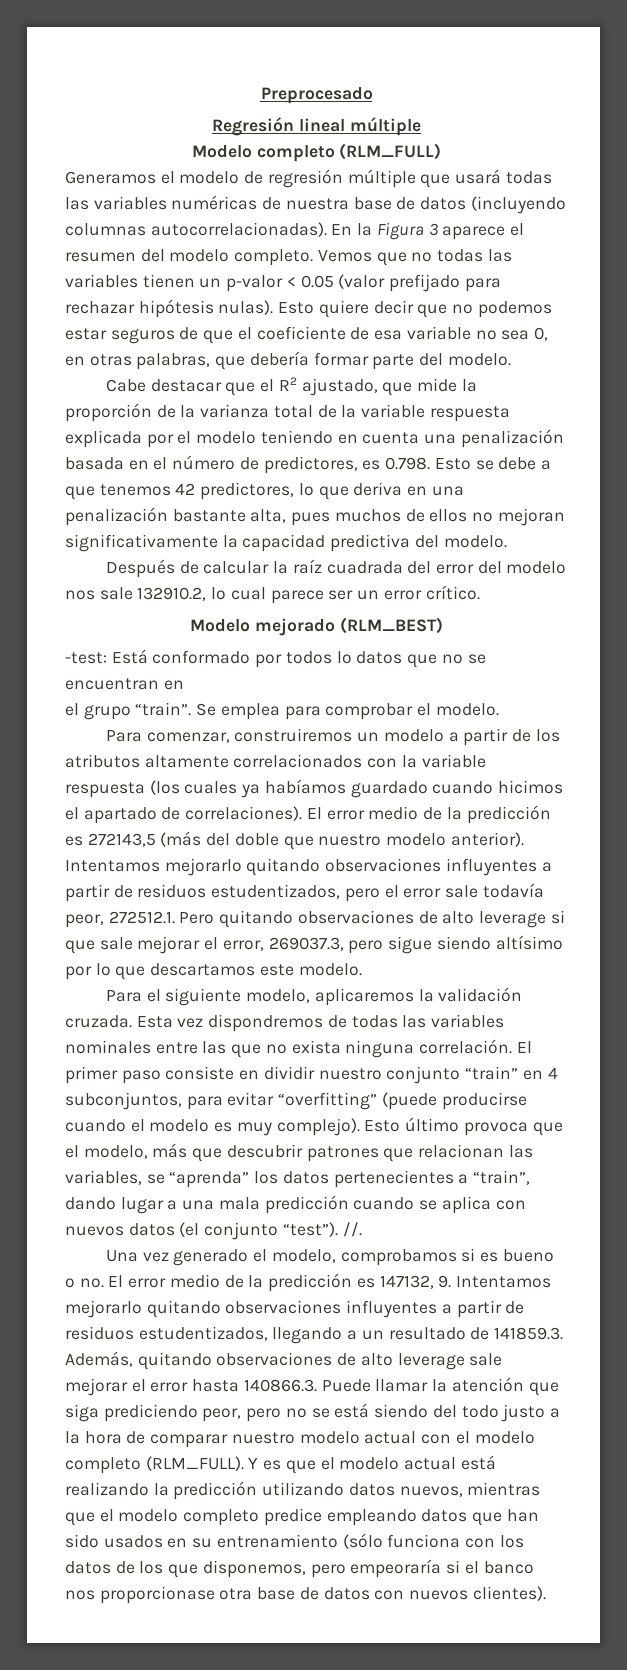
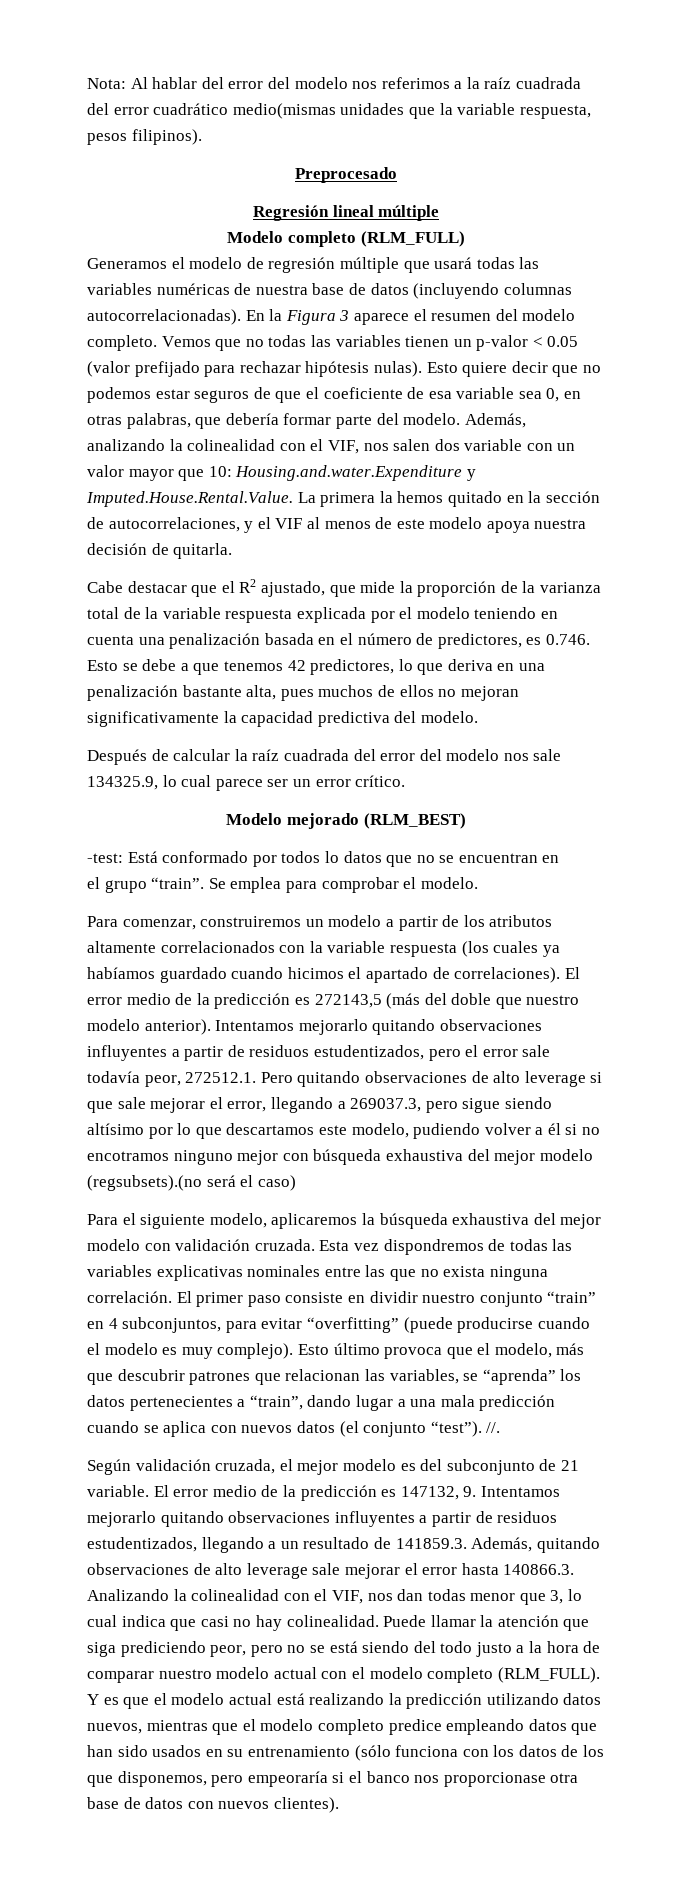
(260, 95) none -> [87,77,582,89] [87,103,591,119] [87,129,202,145] Nota: Al hablar del error del modelo nos referimos a la raíz cuadrada del error cuadrático medio(mismas unidades que la variable respuesta, pesos filipinos). //
[475,330,497,340] no -> (515, 393) none
(511, 359) none -> [464,413,526,428] [87,439,576,454] [87,465,476,481] [86,491,600,507] [87,517,587,533] [87,543,233,559] Además, analizando la colinealidad con el VIF, nos salen dos variable con un valor mayor que 10: Housing.and.water.Expenditure y Imputed.House.Rental.Value. La primera la hemos quitado en la sección de autocorrelaciones, y el VIF al menos de este modelo apoya nuestra decisión de quitarla.
[385,457,431,470] 0.798. -> [545,634,590,645] 0.746.
[137,587,207,601] 132910.2, -> [87,776,158,790] 134325.9,
(264, 945) none -> [270,1097,346,1113] llegando a
[298,963,362,976] modelo. -> [351,1123,601,1139] [87,1149,593,1165] [87,1175,296,1191] modelo, pudiendo volver a él si no encotramos ninguno mejor con búsqueda exhaustiva del mejor modelo (regsubsets).(no será el caso)
(434, 995) none -> [379,1213,602,1229] [87,1239,171,1251] búsqueda exhaustiva del mejor modelo con
(505, 1021) none -> [156,1265,243,1281] explicativas
[105,1248,554,1266] [65,1278,104,1288] Una vez generado el modelo, comprobamos si es bueno o no. -> [87,1459,579,1475] [87,1485,149,1497] Según validación cruzada, el mejor modelo es del subconjunto de 21 variable.
(317, 1385) none -> [87,1589,583,1605] [87,1615,379,1631] Analizando la colinealidad con el VIF, nos dan todas menor que 3, lo cual indica que casi no hay colinealidad.

